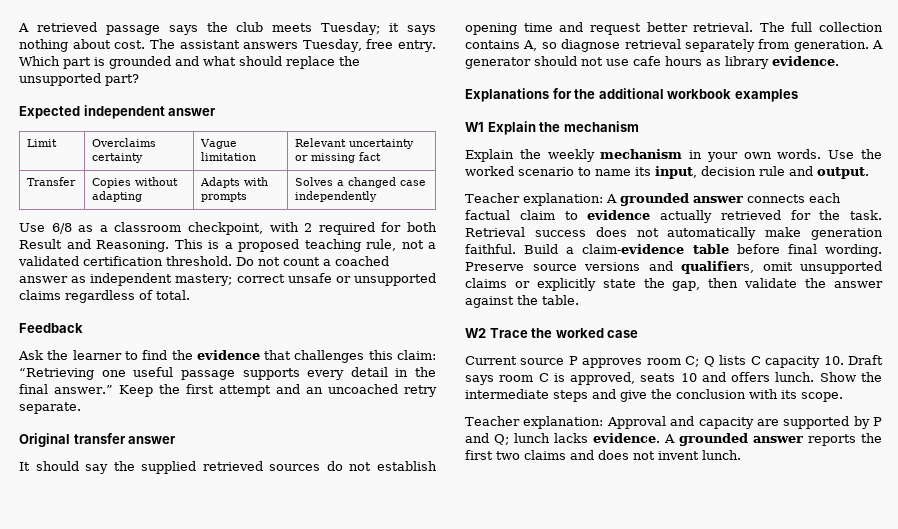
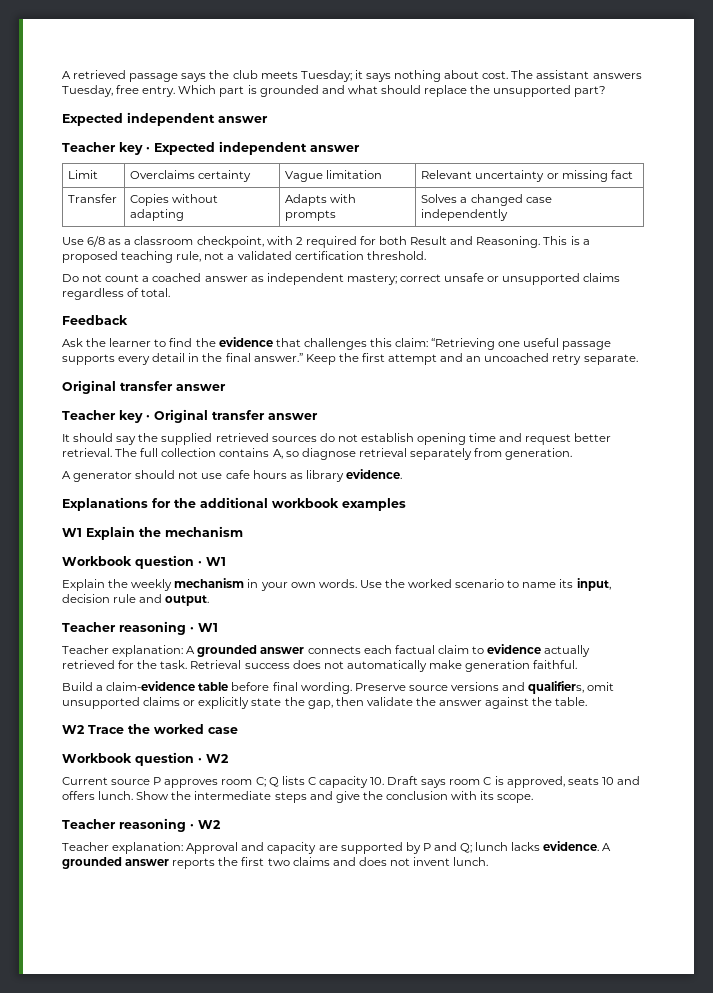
(217, 112) none -> [62,141,360,155] // Teacher key · Expected independent answer
(232, 261) none -> (426, 255) //
(177, 440) none -> [62,409,318,423] // Teacher key · Original transfer answer
(869, 46) none -> (573, 454) //
(639, 126) none -> [62,555,226,569] // Workbook question · W1
(869, 173) none -> [62,621,218,635] // Teacher reasoning · W1
(516, 249) none -> (578, 664) //
(639, 334) none -> [62,752,229,766] // Workbook question · W2
(843, 397) none -> [62,818,221,832] // Teacher reasoning · W2

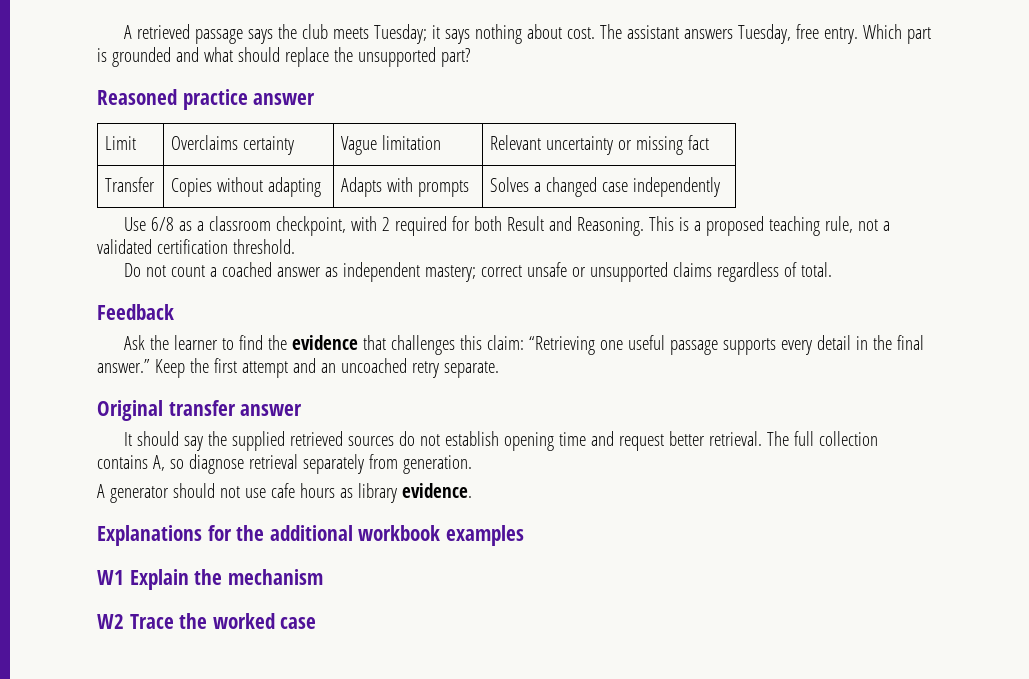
[62,112,268,126] [62,141,307,155] Expected independent answer // Teacher key · Expected independent -> [97,89,248,110] Reasoned practice
[62,409,318,423] // Teacher key · Original transfer answer -> (303, 410) none
[62,555,226,569] [62,578,611,591] [62,594,210,606] [62,621,218,635] [62,644,591,657] [62,660,578,672] [62,681,615,694] [62,697,588,709] // Workbook question · W1 // Explain the weekly mechanism in your own words. Use the worked scenario to name its input, decision rule and output. // Teacher reasoning · W1 // Teacher explanation: A grounded answer connects each factual claim to evidence actually retrieved for the task. Retrieval success does not automatically make generation faithful. // Build a claim-evidence table before final wording. Preserve source versions and qualifiers, omit unsupported claims or explicitly state the gap, then validate the answer against the table. -> (323, 577) none
[62,752,229,766] [62,776,640,788] [62,791,534,803] [62,818,221,832] [62,841,612,854] [62,857,489,869] // Workbook question · W2 // Current source P approves room C; Q lists C capacity 10. Draft says room C is approved, seats 10 and offers lunch. Show the intermediate steps and give the conclusion with its scope. // Teacher reasoning · W2 // Teacher explanation: Approval and capacity are supported by P and Q; lunch lacks evidence. A grounded answer reports the first two claims and does not invent lunch. -> (317, 623) none

